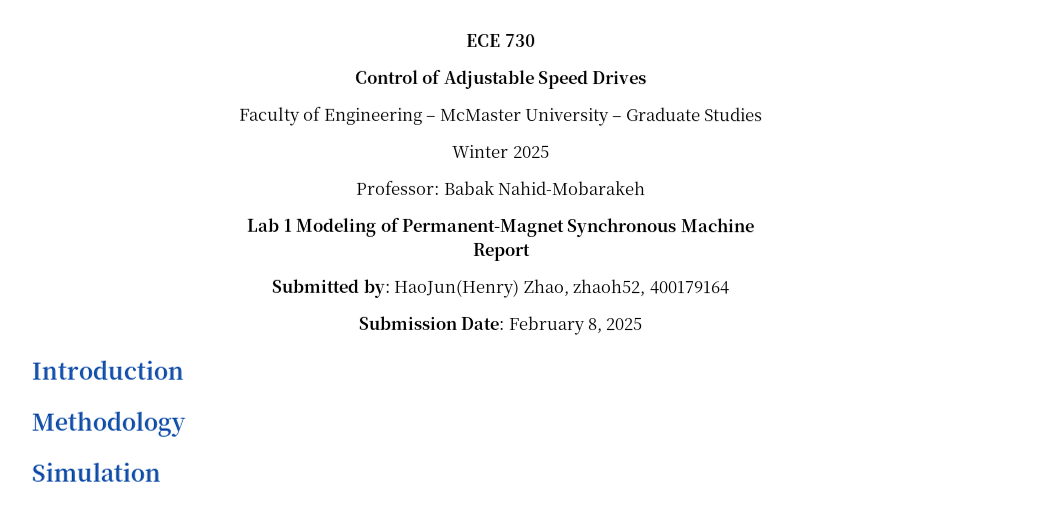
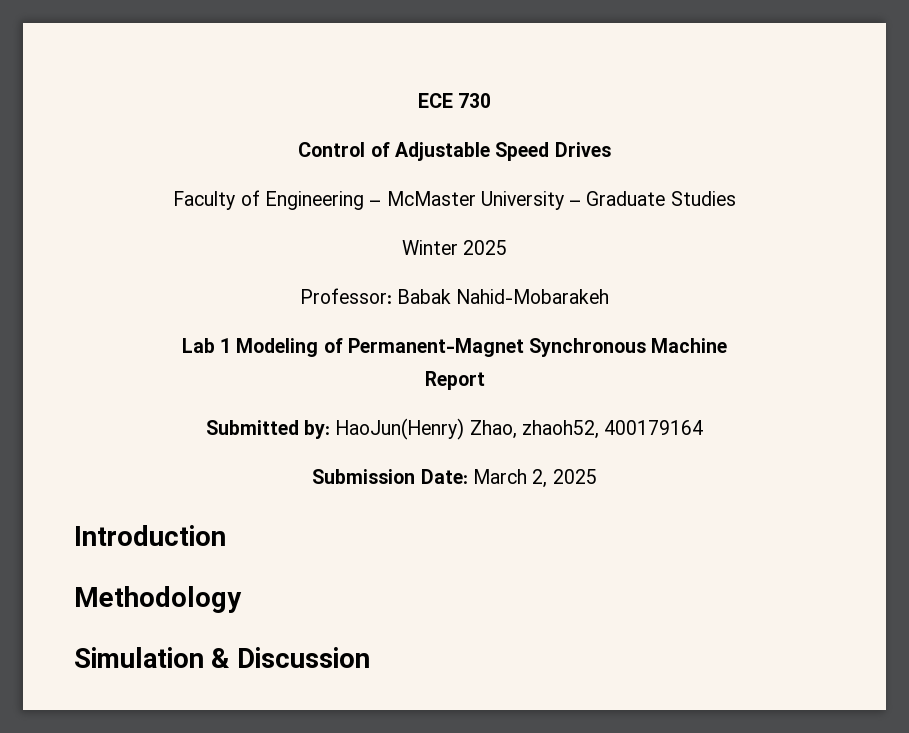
[507,315,602,336] February 8, -> [473,469,548,488] March 2,
(161, 472) none -> [211,647,370,668] & Discussion

